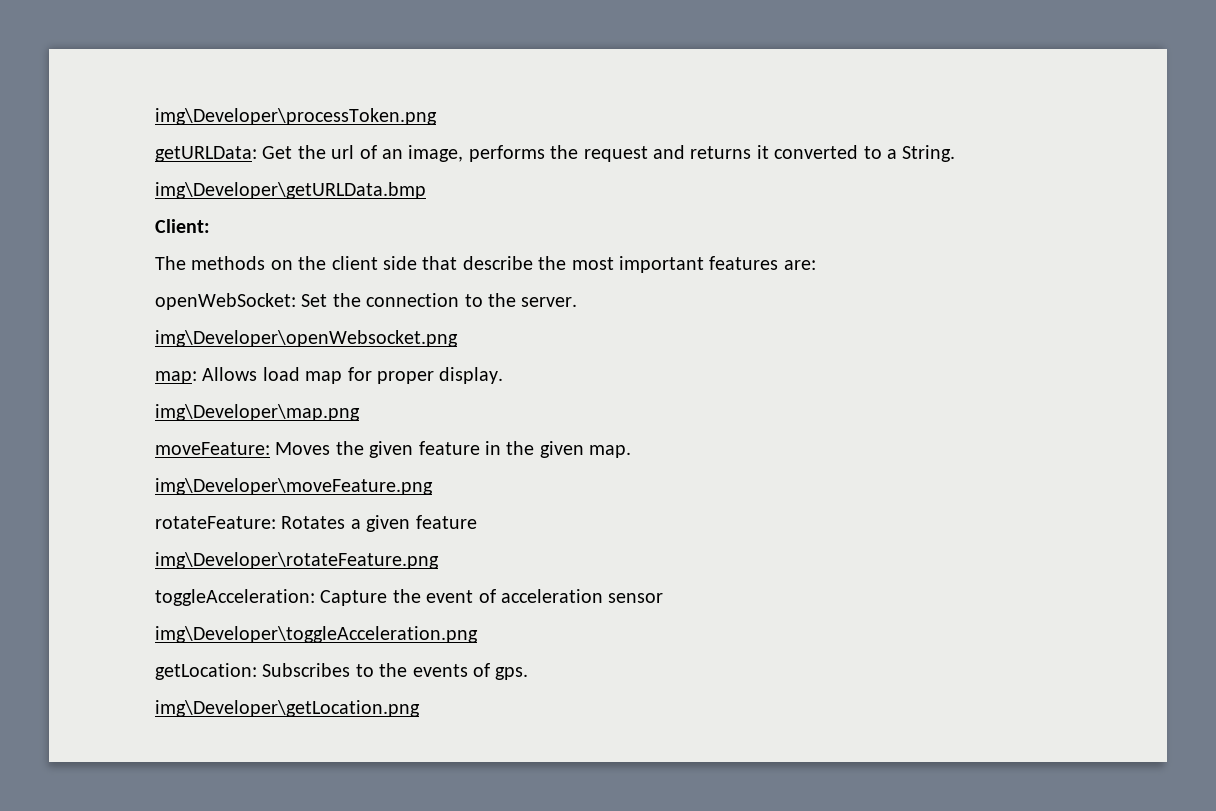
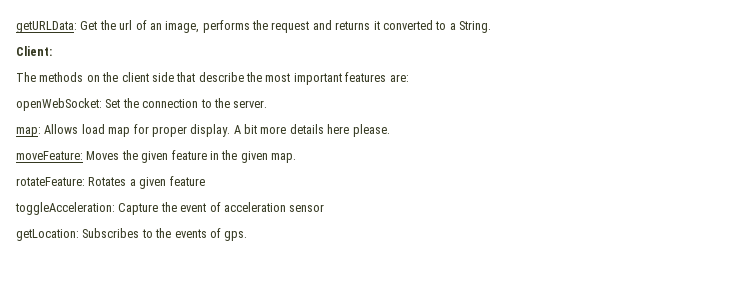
[155,108,437,125] img\Developer\processToken.png // -> (16, 27) none
[155,182,426,199] // img\Developer\getURLData.bmp -> (491, 27) none
[155,330,458,347] // img\Developer\openWebsocket.png -> (268, 104) none
[155,404,360,421] // img\Developer\map.png -> [233,124,390,137] A bit more details here please.
[155,478,433,495] // img\Developer\moveFeature.png -> (296, 158) none
[155,552,439,569] // img\Developer\rotateFeature.png -> (205, 181) none
[155,626,478,643] // img\Developer\toggleAcceleration.png -> (325, 208) none
[155,700,420,717] // img\Developer\getLocation.png -> (248, 236) none

